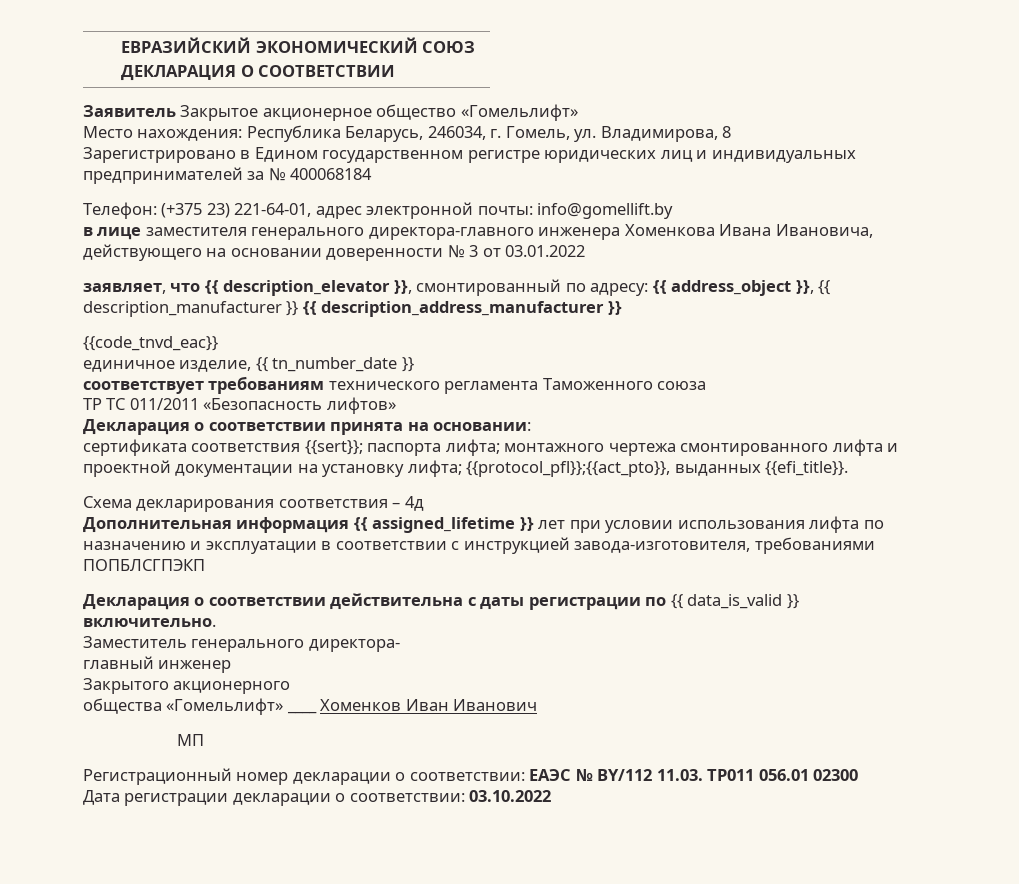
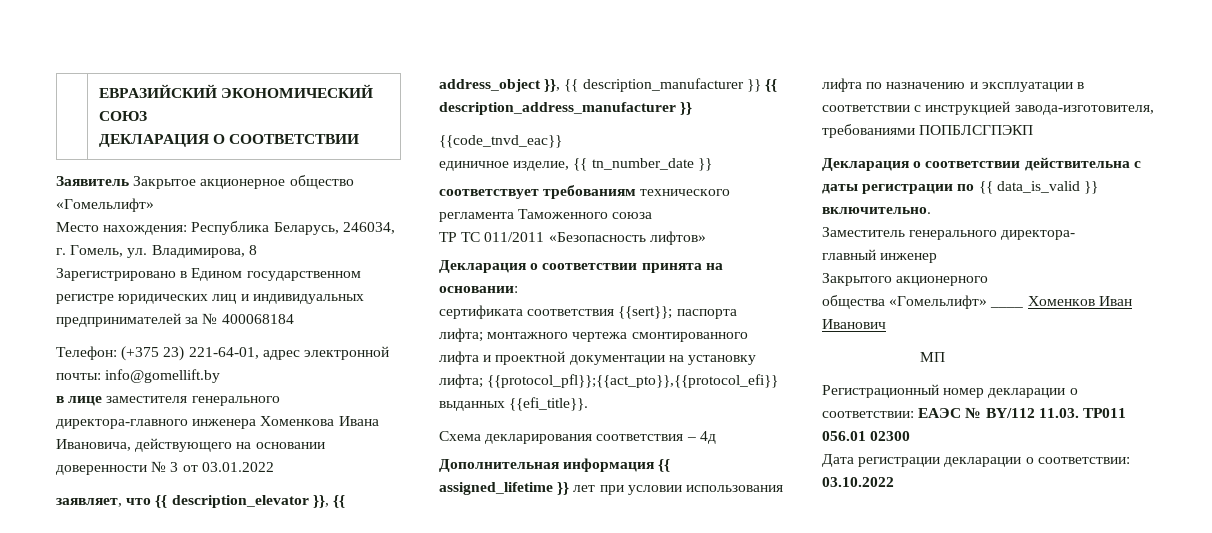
[416,279,649,296] смонтированный по адресу: -> (329, 501) none
[466,461,671,477] {{protocol_pfl}};{{act_pto}}, -> [487,374,779,388] {{protocol_pfl}};{{act_pto}},{{protocol_efi}}

